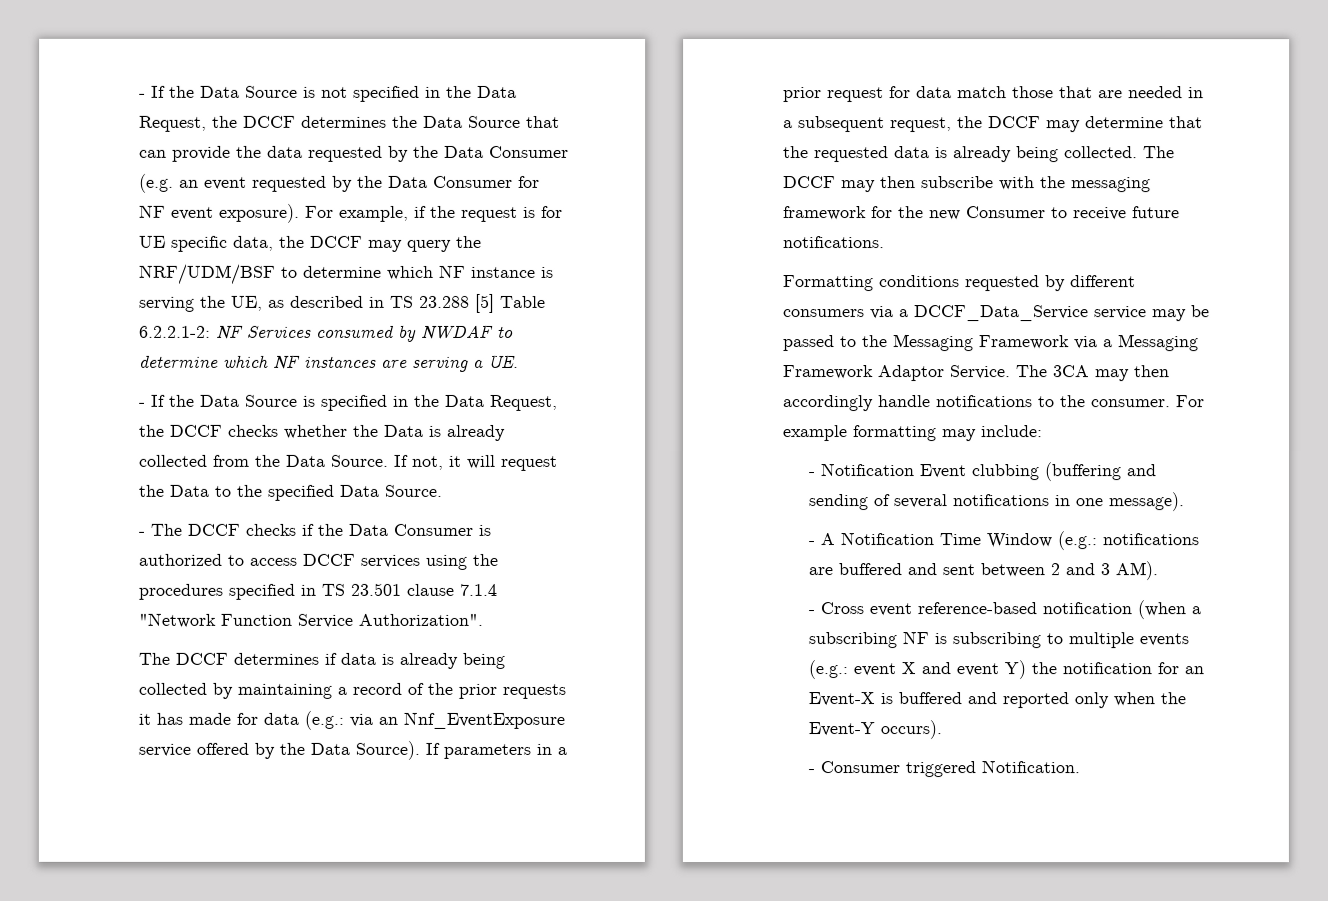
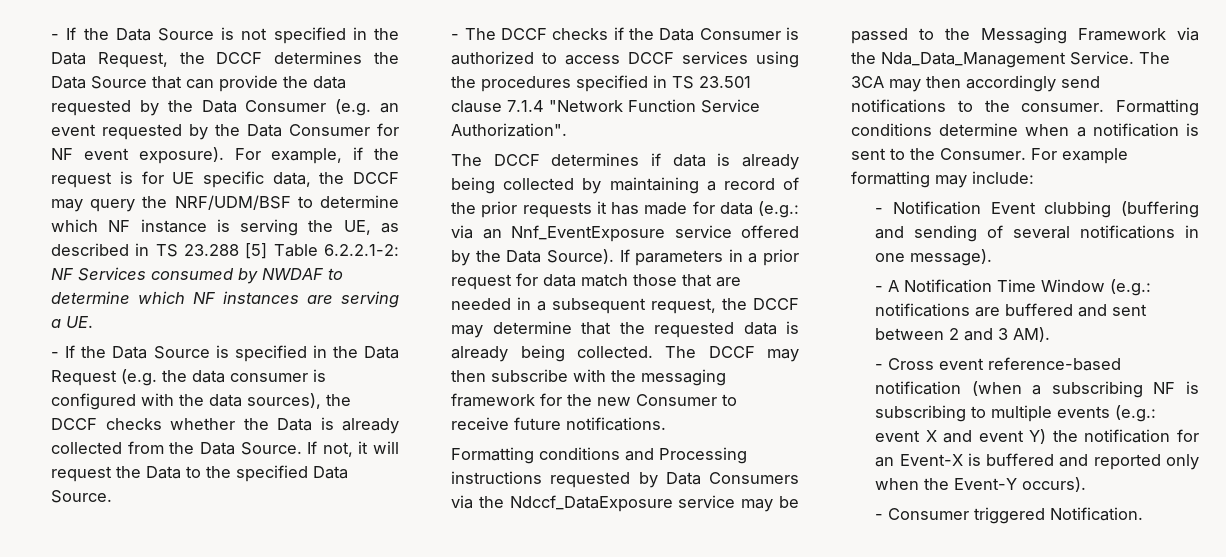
[490,394,559,411] Request, -> [51,369,327,386] [51,393,322,410] Request (e.g. the data consumer is configured with the data sources),
[965,275,1137,292] [783,305,1090,322] requested by different consumers via a DCCF_Data_Service -> [625,447,748,464] [451,471,799,488] [451,495,673,512] and Processing instructions requested by Data Consumers via the Ndccf_DataExposure
[1103,334,1200,352] [783,365,946,382] a Messaging Framework Adaptor -> [851,52,1067,68] the Nda_Data_Management
[878,395,932,408] handle -> [1061,76,1101,88] send
(1172, 403) none -> [1116,99,1199,116] [851,123,1199,137] [851,148,1027,160] Formatting conditions determine when a notification is sent to the Consumer.

